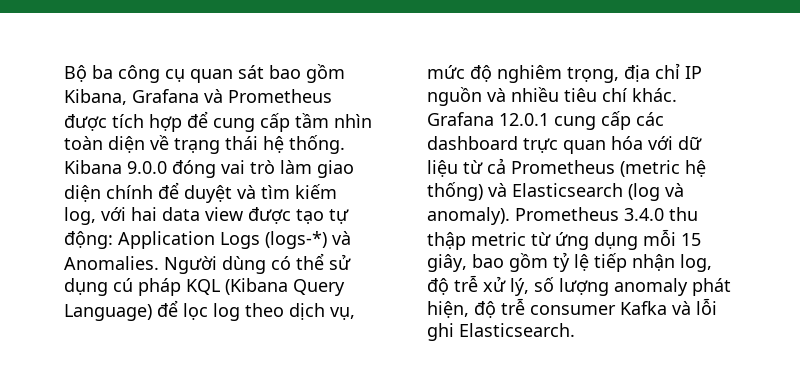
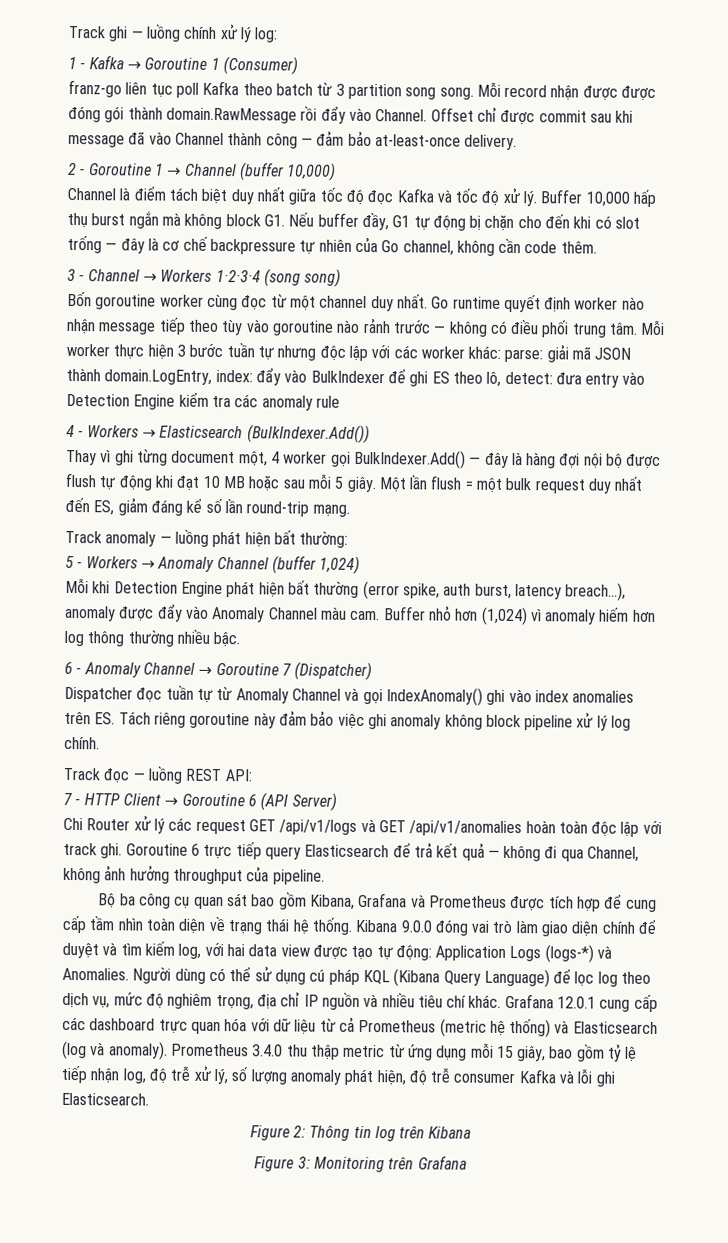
(64, 73) none -> [68,24,279,43] [68,55,298,75] [68,79,657,101] [68,105,634,126] [68,130,518,151] [68,162,337,181] [67,185,657,207] [67,211,641,232] [67,235,597,256] [67,268,342,287] [67,291,645,313] [66,317,666,338] [66,343,632,363] [66,367,646,388] [66,391,340,411] [66,424,370,444] [66,449,662,470] [65,472,643,494] [65,497,350,517] [65,529,349,548] [65,555,361,574] [65,577,627,601] [64,603,656,626] [64,629,241,648] [64,661,373,681] [64,685,635,706] [64,710,632,731] [64,736,100,750] [63,766,252,784] [63,792,337,811] [63,815,662,837] [63,842,640,862] [63,865,325,885] Track ghi — luồng chính xử lý log: // 1 - Kafka → Goroutine 1 (Consumer) // franz-go liên tục poll Kafka theo batch từ 3 partition song song. Mỗi record nhận được được đóng gói thành domain.RawMessage rồi đẩy vào Channel. Offset chỉ được commit sau khi message đã vào Channel thành công — đảm bảo at-least-once delivery. // 2 - Goroutine 1 → Channel (buffer 10,000) // Channel là điểm tách biệt duy nhất giữa tốc độ đọc Kafka và tốc độ xử lý. Buffer 10,000 hấp thụ burst ngắn mà không block G1. Nếu buffer đầy, G1 tự động bị chặn cho đến khi có slot trống — đây là cơ chế backpressure tự nhiên của Go channel, không cần code thêm. // 3 - Channel → Workers 1·2·3·4 (song song) // Bốn goroutine worker cùng đọc từ một channel duy nhất. Go runtime quyết định worker nào nhận message tiếp theo tùy vào goroutine nào rảnh trước — không có điều phối trung tâm. Mỗi worker thực hiện 3 bước tuần tự nhưng độc lập với các worker khác: parse: giải mã JSON thành domain.LogEntry, index: đẩy vào BulkIndexer để ghi ES theo lô, detect: đưa entry vào Detection Engine kiểm tra các anomaly rule // 4 - Workers → Elasticsearch (BulkIndexer.Add()) // Thay vì ghi từng document một, 4 worker gọi BulkIndexer.Add() — đây là hàng đợi nội bộ được flush tự động khi đạt 10 MB hoặc sau mỗi 5 giây. Một lần flush = một bulk request duy nhất đến ES, giảm đáng kể số lần round-trip mạng. // Track anomaly — luồng phát hiện bất thường: // 5 - Workers → Anomaly Channel (buffer 1,024) // Mỗi khi Detection Engine phát hiện bất thường (error spike, auth burst, latency breach…), anomaly được đẩy vào Anomaly Channel màu cam. Buffer nhỏ hơn (1,024) vì anomaly hiếm hơn log thông thường nhiều bậc. // 6 - Anomaly Channel → Goroutine 7 (Dispatcher) // Dispatcher đọc tuần tự từ Anomaly Channel và gọi IndexAnomaly() ghi vào index anomalies trên ES. Tách riêng goroutine này đảm bảo việc ghi anomaly không block pipeline xử lý log chính. // Track đọc — luồng REST API: // 7 - HTTP Client → Goroutine 6 (API Server) // Chi Router xử lý các request GET /api/v1/logs và GET /api/v1/anomalies hoàn toàn độc lập với track ghi. Goroutine 6 trực tiếp query Elasticsearch để trả kết quả — không đi qua Channel, không ảnh hưởng throughput của pipeline. //
(575, 330) none -> [249,1125,472,1142] [254,1155,467,1173] // Figure 2: Thông tin log trên Kibana // Figure 3: Monitoring trên Grafana

